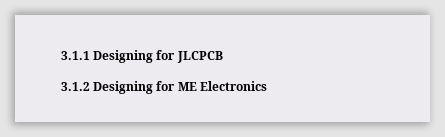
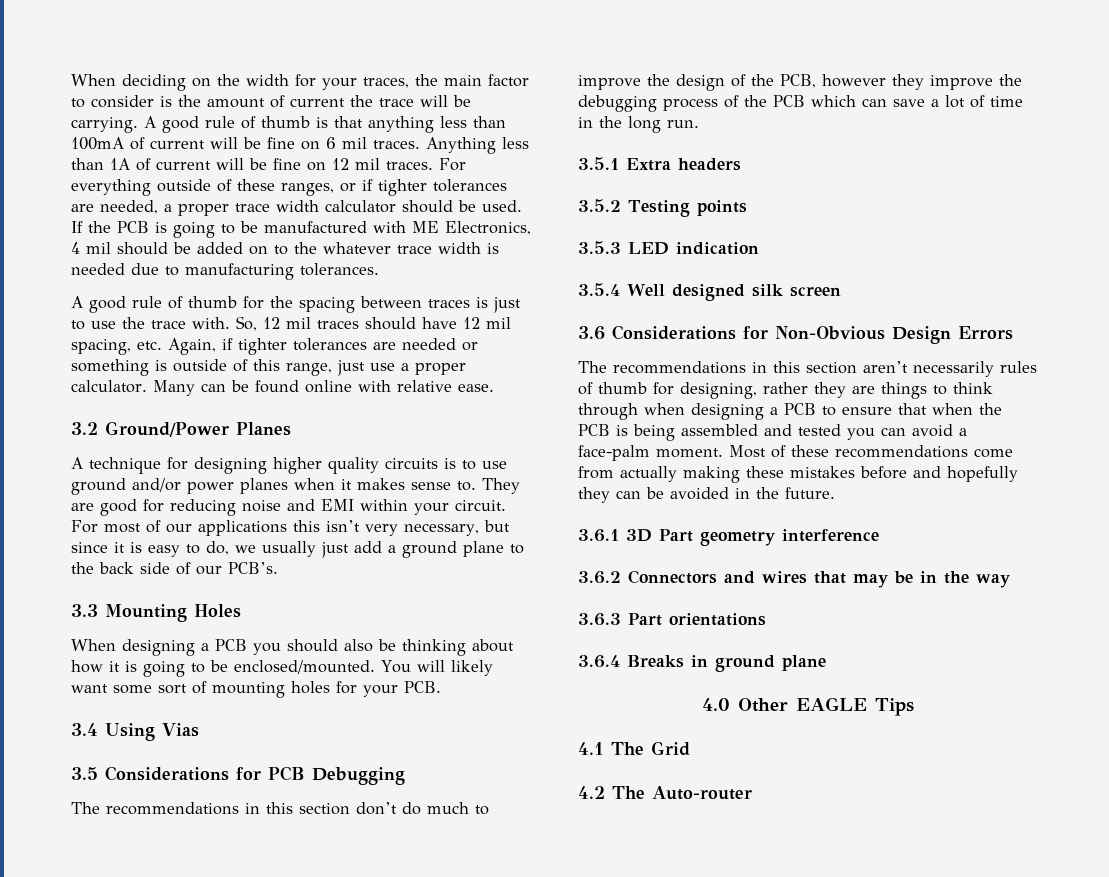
[61,50,223,63] [61,81,267,94] 3.1.1 Designing for JLCPCB // 3.1.2 Designing for ME Electronics -> [71,74,529,91] [71,95,471,108] [71,116,506,133] [71,137,529,154] [71,158,466,171] [71,179,507,196] [71,200,522,216] [71,221,531,238] [71,242,499,255] [71,263,379,280] [71,296,521,313] [71,316,511,331] [71,338,478,355] [71,359,466,376] [71,380,494,396] [71,421,291,437] [71,457,507,474] [71,478,520,495] [71,499,506,516] [71,520,510,536] [71,541,524,558] [71,562,278,575] [71,604,241,622] [71,639,514,656] [71,660,493,677] [71,681,441,698] [71,723,199,741] [71,766,405,785] [71,802,489,815] [578,74,1022,91] [578,95,1023,112] [578,116,699,133] [578,157,741,171] [578,199,747,217] [578,241,759,255] [578,283,841,301] [578,325,1013,344] [578,361,1037,377] [578,382,993,399] [578,403,1002,420] [578,424,967,441] [578,445,1013,461] [578,466,1018,483] [578,487,835,503] [578,529,879,546] [578,570,1010,588] [578,613,766,626] [578,655,826,672] [702,697,914,716] [578,741,690,756] [578,786,752,800] When deciding on the width for your traces, the main factor to consider is the amount of current the trace will be carrying. A good rule of thumb is that anything less than 100mA of current will be fine on 6 mil traces. Anything less than 1A of current will be fine on 12 mil traces. For everything outside of these ranges, or if tighter tolerances are needed, a proper trace width calculator should be used. If the PCB is going to be manufactured with ME Electronics, 4 mil should be added on to the whatever trace width is needed due to manufacturing tolerances. // A good rule of thumb for the spacing between traces is just to use the trace with. So, 12 mil traces should have 12 mil spacing, etc. Again, if tighter tolerances are needed or something is outside of this range, just use a proper calculator. Many can be found online with relative ease. // 3.2 Ground/Power Planes // A technique for designing higher quality circuits is to use ground and/or power planes when it makes sense to. They are good for reducing noise and EMI within your circuit. For most of our applications this isn’t very necessary, but since it is easy to do, we usually just add a ground plane to the back side of our PCB’s. // 3.3 Mounting Holes // When designing a PCB you should also be thinking about how it is going to be enclosed/mounted. You will likely want some sort of mounting holes for your PCB. // 3.4 Using Vias // 3.5 Considerations for PCB Debugging // The recommendations in this section don’t do much to improve the design of the PCB, however they improve the debugging process of the PCB which can save a lot of time in the long run. // 3.5.1 Extra headers // 3.5.2 Testing points // 3.5.3 LED indication // 3.5.4 Well designed silk screen // 3.6 Considerations for Non-Obvious Design Errors // The recommendations in this section aren’t necessarily rules of thumb for designing, rather they are things to think through when designing a PCB to ensure that when the PCB is being assembled and tested you can avoid a face-palm moment. Most of these recommendations come from actually making these mistakes before and hopefully they can be avoided in the future. // 3.6.1 3D Part geometry interference // 3.6.2 Connectors and wires that may be in the way // 3.6.3 Part orientations // 3.6.4 Breaks in ground plane // 4.0 Other EAGLE Tips // 4.1 The Grid // 4.2 The Auto-router

